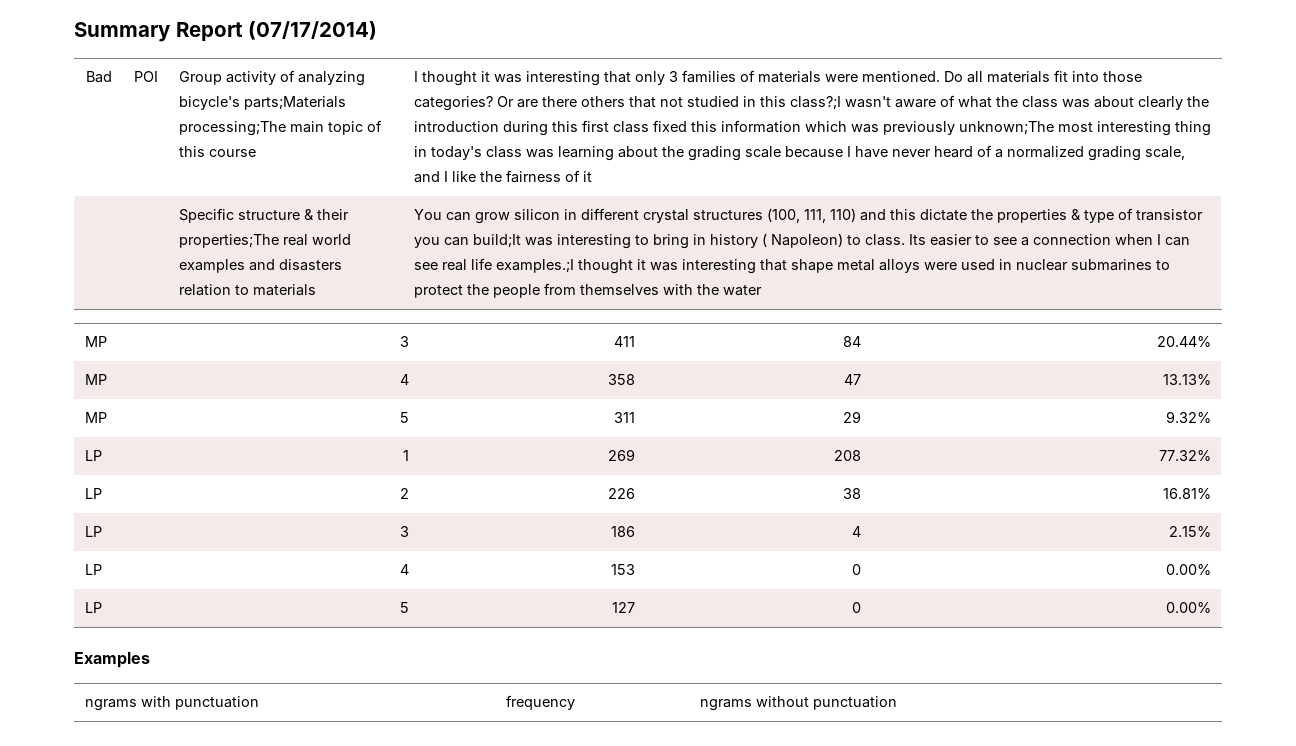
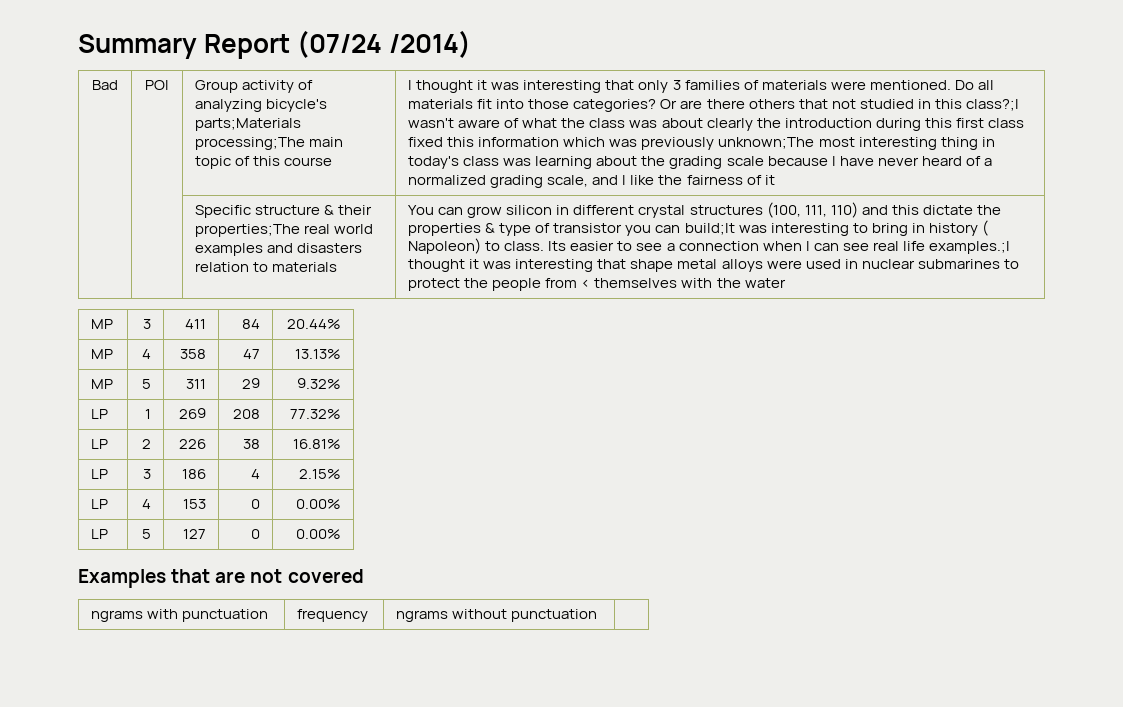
[248,21,378,40] (07/17/2014) -> [297,30,472,58] (07/24 /2014)
(576, 289) none -> [581,279,591,288] ‹
(150, 660) none -> [171,569,364,583] that are not covered

